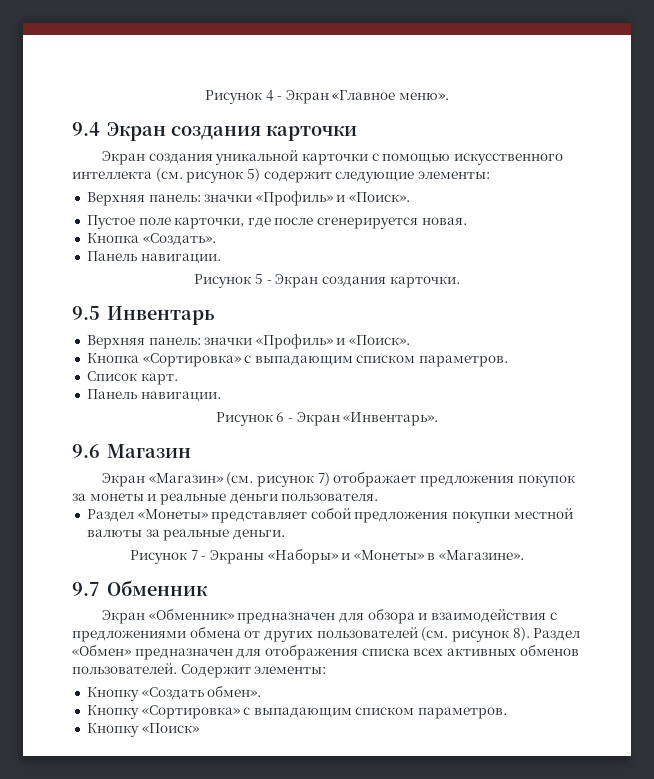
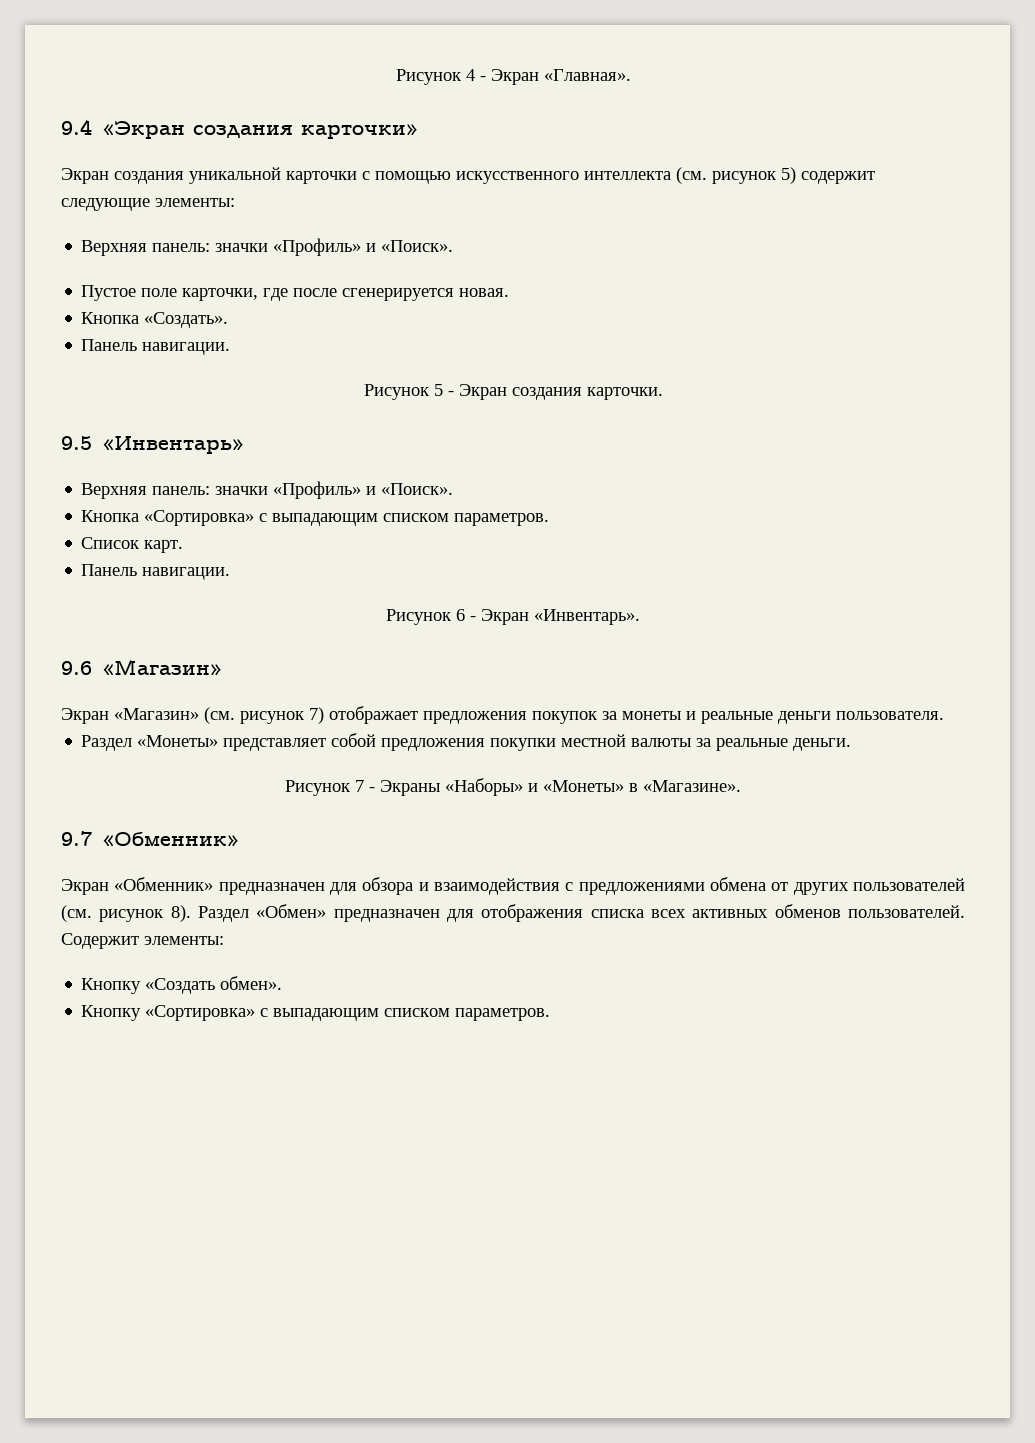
[332,90,450,100] «Главное меню». -> [543,69,631,81] «Главная».
[106,122,357,141] Экран создания карточки -> [101,121,420,139] «Экран создания карточки»
[106,306,214,325] Инвентарь -> [101,436,246,454] «Инвентарь»
[106,444,191,458] Магазин -> [101,659,224,675] «Магазин»
[106,580,208,596] Обменник -> [101,832,241,846] «Обменник»
[86,723,199,737] // Кнопку «Поиск» -> (551, 1014) none

